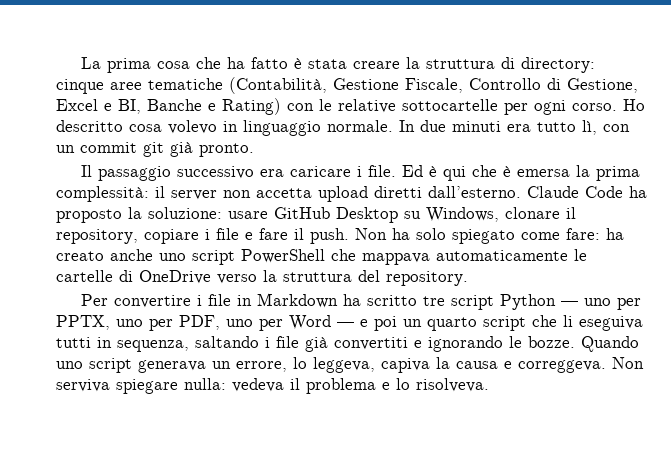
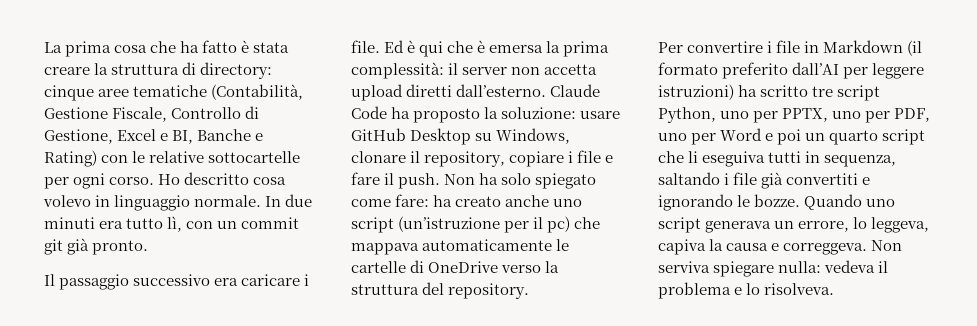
[241,249,325,263] PowerShell -> [398,216,571,233] (un’istruzione per il pc)
(339, 300) none -> [907,40,923,56] [658,62,925,79] [658,84,734,100] (il formato preferito dall’AI per leggere istruzioni)
[500,294,579,310] Python — -> [658,107,716,123] Python,
[337,322,354,327] — -> (763, 134) none

